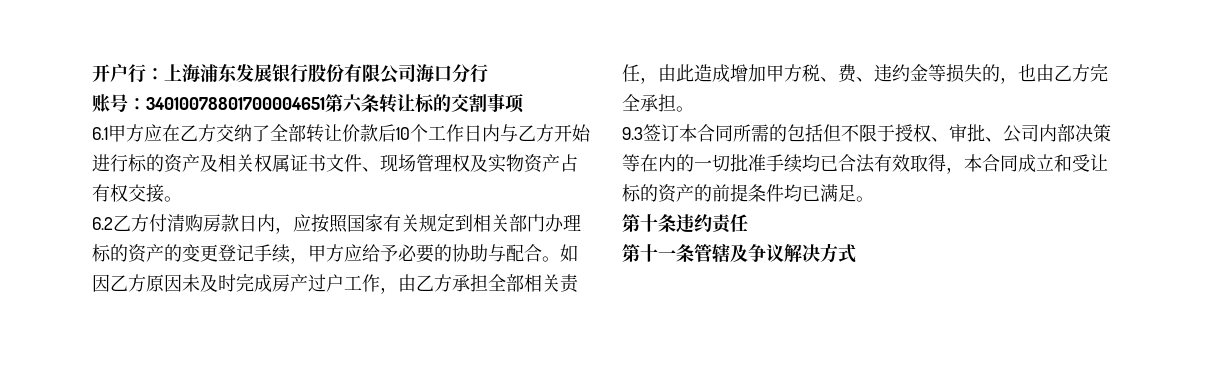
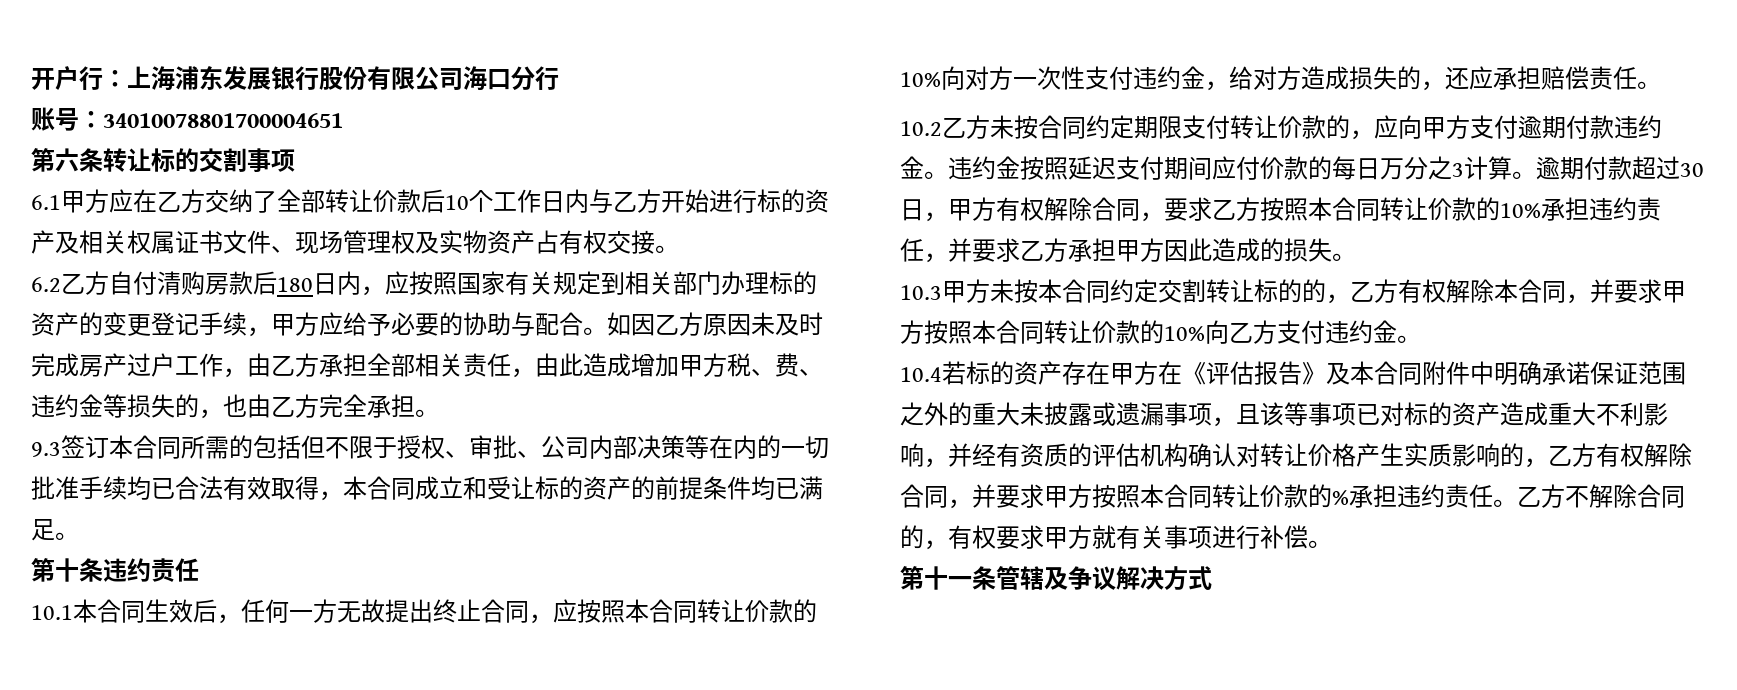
(325, 103) none -> (343, 120) //
(149, 223) none -> [109,271,133,295] 自
(239, 223) none -> [253,271,313,295] 后180
(748, 223) none -> [31,599,817,624] [900,66,1661,91] [900,115,1662,140] [900,156,1704,180] [900,197,1661,222] [900,238,1356,263] [900,279,1686,304] [900,320,1421,344] [900,361,1686,385] [900,402,1668,427] [900,443,1692,468] [900,484,1685,509] [900,525,1332,550] // 10.1本合同生效后，任何一方无故提出终止合同，应按照本合同转让价款的10%向对方一次性支付违约金，给对方造成损失的，还应承担赔偿责任。 // 10.2乙方未按合同约定期限支付转让价款的，应向甲方支付逾期付款违约金。违约金按照延迟支付期间应付价款的每日万分之3计算。逾期付款超过30日，甲方有权解除合同，要求乙方按照本合同转让价款的10%承担违约责任，并要求乙方承担甲方因此造成的损失。 // 10.3甲方未按本合同约定交割转让标的的，乙方有权解除本合同，并要求甲方按照本合同转让价款的10%向乙方支付违约金。 // 10.4若标的资产存在甲方在《评估报告》及本合同附件中明确承诺保证范围之外的重大未披露或遗漏事项，且该等事项已对标的资产造成重大不利影响，并经有资质的评估机构确认对转让价格产生实质影响的，乙方有权解除合同，并要求甲方按照本合同转让价款的%承担违约责任。乙方不解除合同的，有权要求甲方就有关事项进行补偿。

